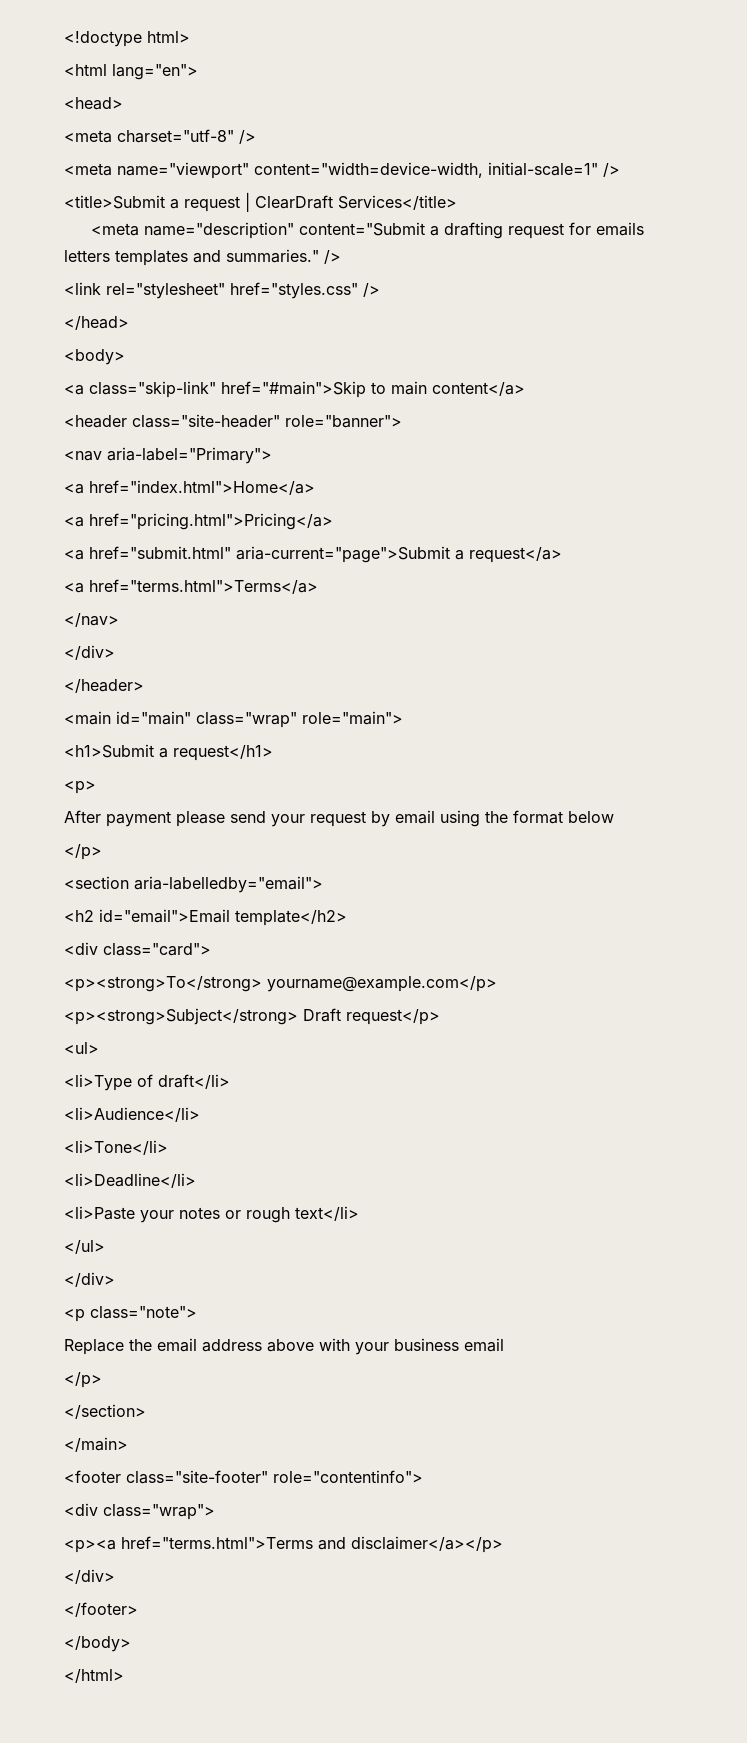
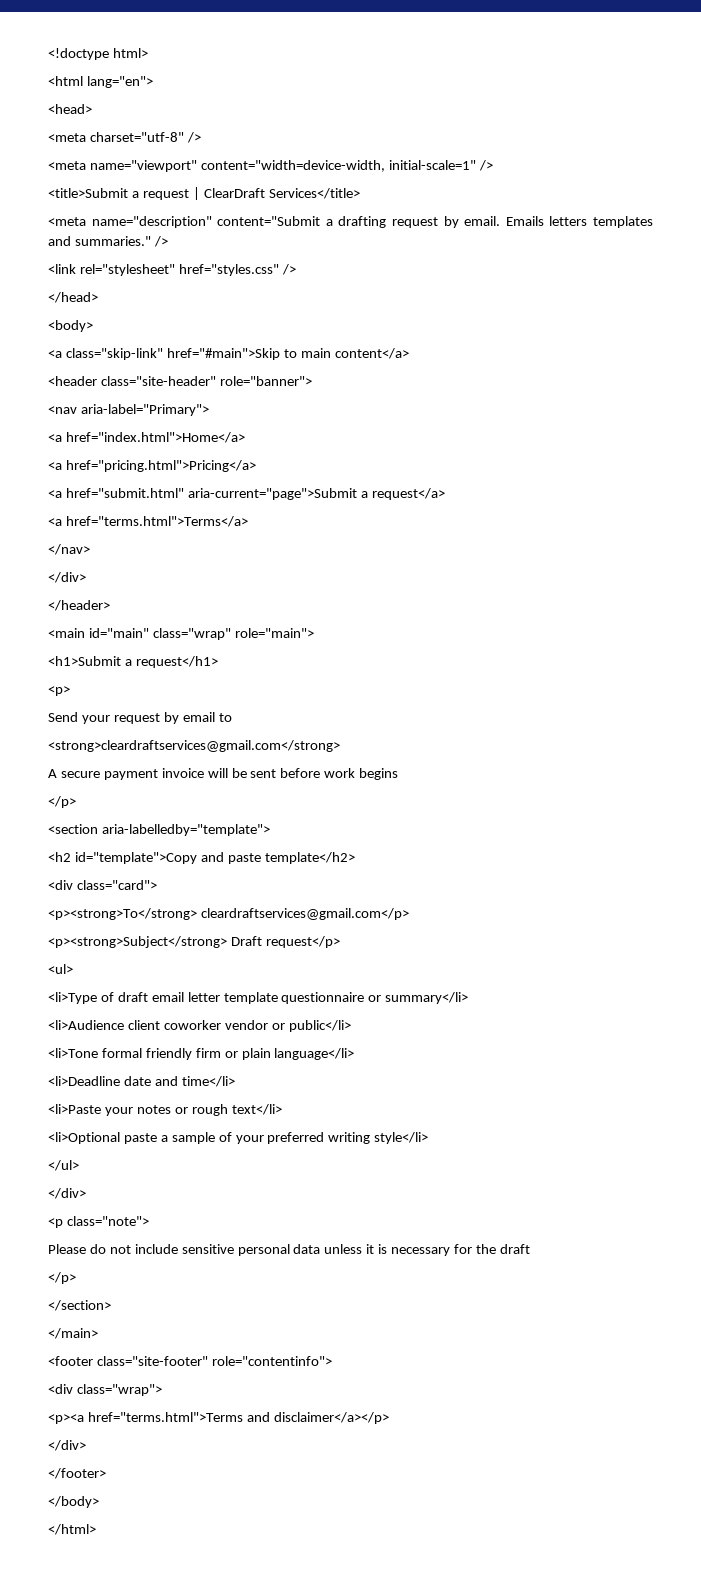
[569,222,645,236] for emails -> [443,216,544,228] by email. Emails
[64,810,614,827] After payment please send your request by email using the format below -> [48,712,232,724] [48,740,340,752] [48,768,399,780] Send your request by email to // <strong>cleardraftservices@gmail.com</strong> // A secure payment invoice will be sent before work begins
[134,876,323,893] aria-labelledby="email"> -> [101,824,270,836] aria-labelledby="template">
[99,909,230,923] id="email">Email -> [74,852,261,864] id="template">Copy and paste
[267,976,497,992] yourname@example.com</p> -> [200,908,409,920] cleardraftservices@gmail.com</p>
[158,1074,230,1089] [64,1107,200,1122] [64,1140,168,1155] [64,1173,196,1188] draft</li> // <li>Audience</li> // <li>Tone</li> // <li>Deadline</li> -> [117,992,469,1004] [48,1020,351,1032] [48,1048,355,1060] [48,1076,235,1087] draft email letter template questionnaire or summary</li> // <li>Audience client coworker vendor or public</li> // <li>Tone formal friendly firm or plain language</li> // <li>Deadline date and time</li>
[64,1240,105,1254] [64,1272,115,1287] [64,1306,197,1322] [64,1338,504,1355] </ul> // </div> // <p class="note"> // Replace the email address above with your business email -> [48,1132,429,1144] [48,1160,79,1171] [48,1188,86,1199] [48,1216,149,1228] [48,1244,530,1256] <li>Optional paste a sample of your preferred writing style</li> // </ul> // </div> // <p class="note"> // Please do not include sensitive personal data unless it is necessary for the draft

